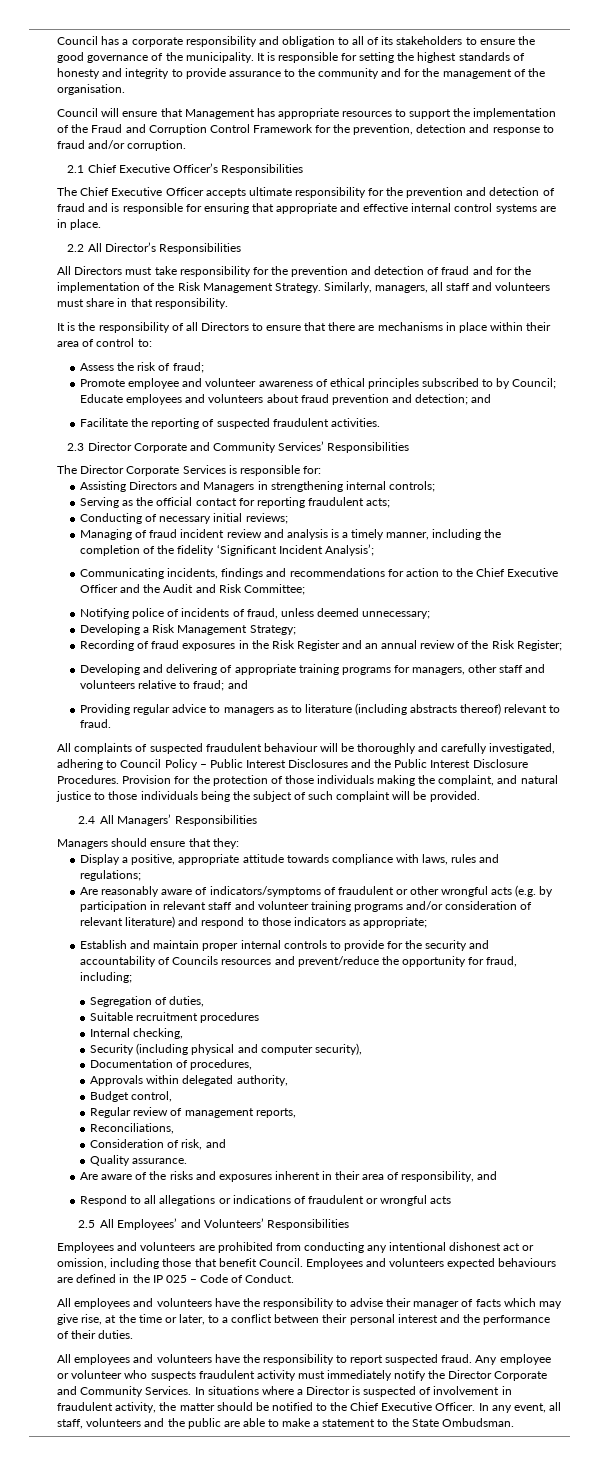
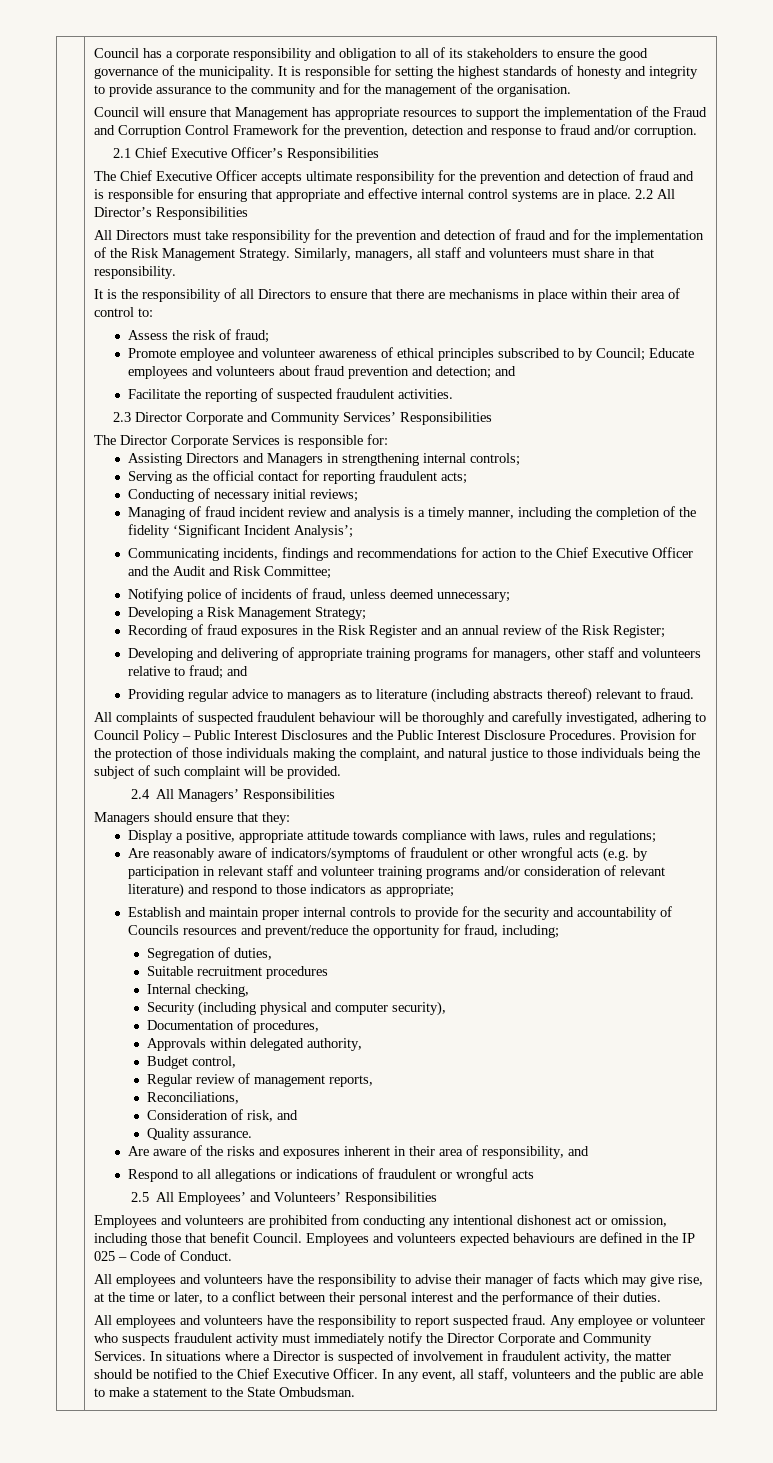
(102, 224) // -> (632, 195) none

